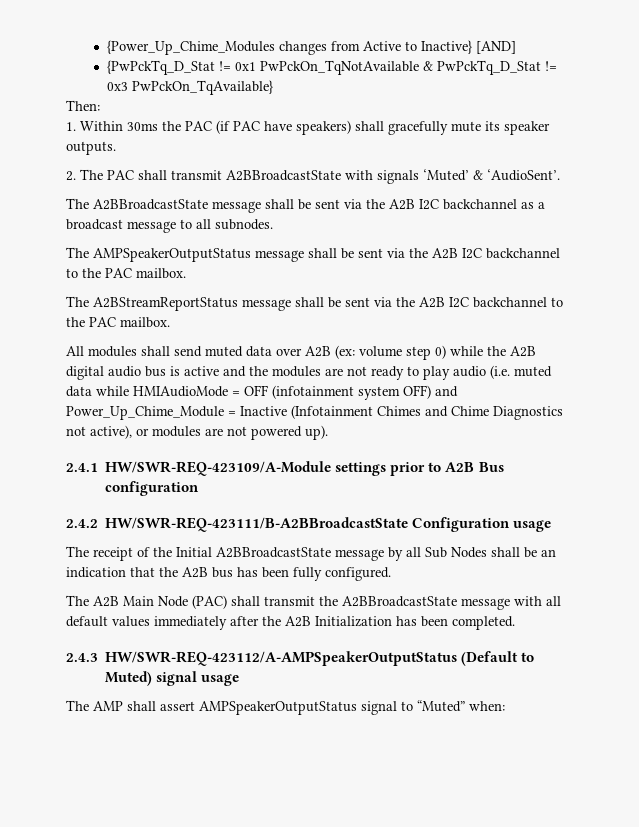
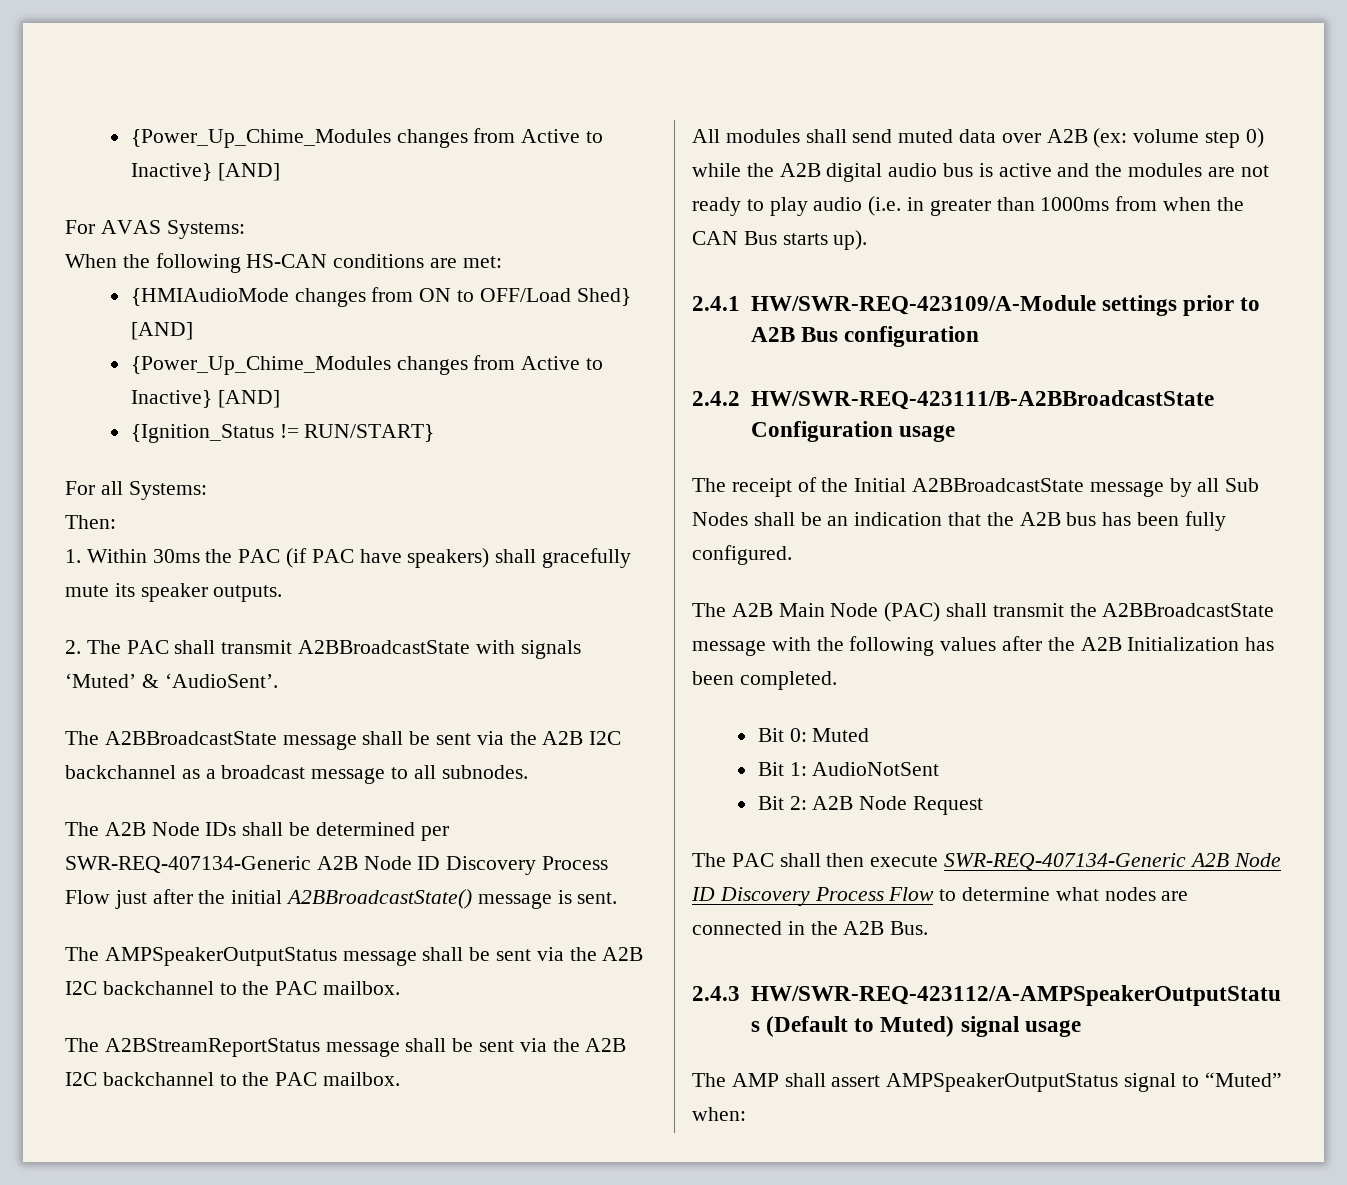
[107,40,517,55] [107,60,558,75] [107,80,274,95] {Power_Up_Chime_Modules changes from Active to Inactive} [AND] // {PwPckTq_D_Stat != 0x1 PwPckOn_TqNotAvailable & PwPckTq_D_Stat != 0x3 PwPckOn_TqAvailable} -> [130,128,603,148] [130,163,280,181] [65,220,245,239] [65,253,502,273] [130,287,631,307] [130,322,193,340] [130,355,603,375] [130,390,280,408] [130,424,435,443] [65,481,207,500] {Power_Up_Chime_Modules changes from Active to Inactive} [AND] // For AVAS Systems: // When the following HS-CAN conditions are met: // {HMIAudioMode changes from ON to OFF/Load Shed} [AND] // {Power_Up_Chime_Modules changes from Active to Inactive} [AND] // {Ignition_Status != RUN/START} // For all Systems:
(273, 224) none -> [65,822,449,841] [65,856,609,875] [65,889,618,909] // The A2B Node IDs shall be determined per SWR-REQ-407134-Generic A2B Node ID Discovery Process Flow just after the initial A2BBroadcastState() message is sent.
[514,366,552,377] [66,385,458,400] [66,405,563,420] [66,425,302,440] muted data while HMIAudioMode = OFF (infotainment system OFF) and Power_Up_Chime_Module = Inactive (Infotainment Chimes and Chime Diagnostics not active), or modules are not powered -> [907,196,1244,216] [692,231,828,245] in greater than 1000ms from when the CAN Bus starts
[546,596,561,606] [66,616,227,630] all default values immediately -> [816,636,997,656] the following values
(515, 623) none -> [757,728,870,742] [757,762,940,776] [757,796,983,815] [692,853,1281,870] [691,887,1189,906] [692,921,929,935] // Bit 0: Muted // Bit 1: AudioNotSent // Bit 2: A2B Node Request // The PAC shall then execute SWR-REQ-407134-Generic A2B Node ID Discovery Process Flow to determine what nodes are connected in the A2B Bus.

